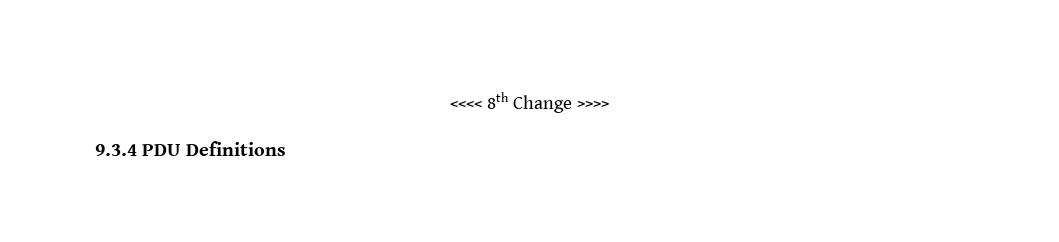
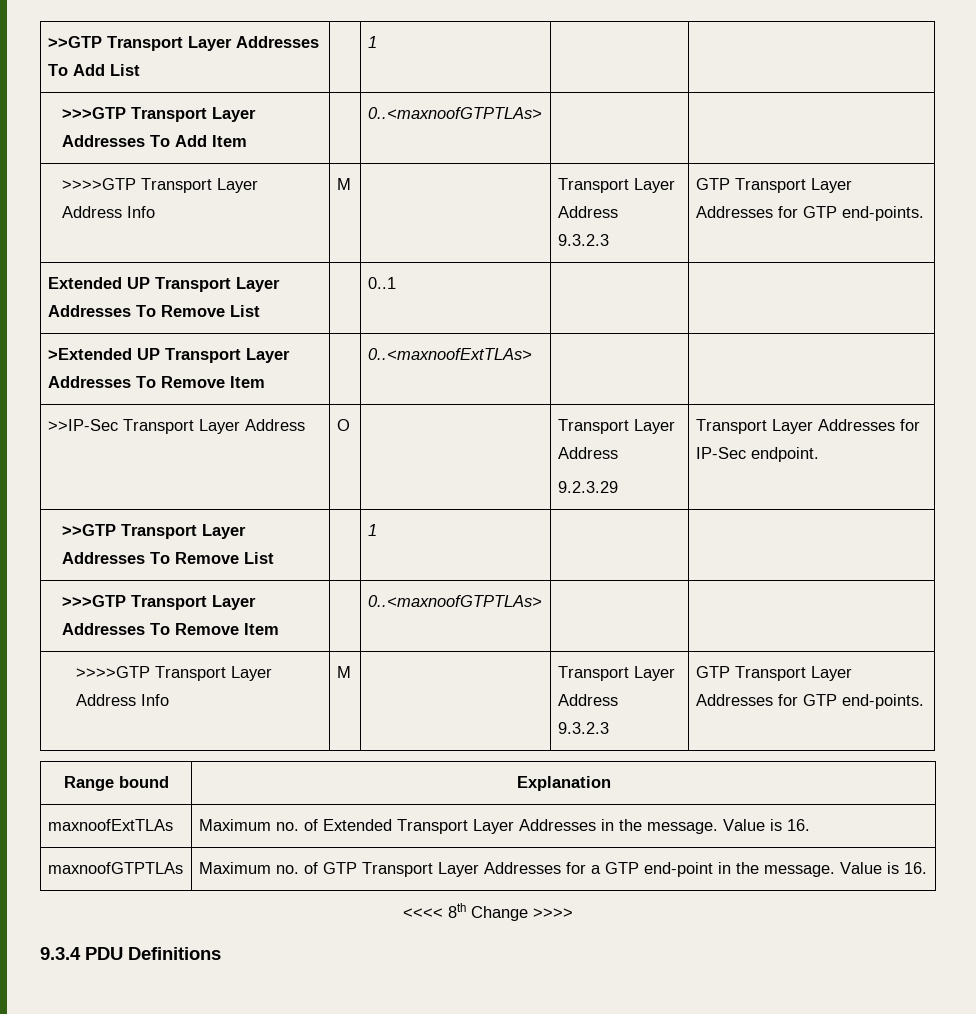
(450, 105) none -> [47,36,319,51] [47,64,140,76] [367,36,377,48] [61,107,256,122] [61,135,247,147] [367,107,542,119] [61,178,258,193] [61,206,155,218] [336,178,351,190] [557,178,675,193] [557,206,618,218] [557,234,609,246] [695,178,852,193] [695,206,924,221] [47,277,280,292] [47,305,260,317] [367,277,396,289] [47,348,290,363] [47,376,265,388] [367,348,532,360] [47,419,305,434] [336,419,350,431] [557,419,675,434] [557,447,618,459] [557,481,618,493] [695,419,920,434] [695,447,819,462] [61,524,246,539] [61,552,274,564] [367,524,377,536] [61,595,256,610] [61,623,279,635] [367,595,542,607] [75,666,272,681] [75,694,169,706] [336,666,351,678] [557,666,675,681] [557,694,618,706] [557,722,609,734] [695,666,852,681] [695,694,924,709] [63,776,169,791] [516,776,611,791] [47,819,173,831] [198,819,810,834] [47,862,183,874] [198,862,927,877] >>GTP Transport Layer Addresses To Add List | | 1 | | // >>>GTP Transport Layer Addresses To Add Item | | 0..<maxnoofGTPTLAs> | | // >>>>GTP Transport Layer Address Info | M | | Transport Layer Address // 9.3.2.3 | GTP Transport Layer Addresses for GTP end-points. // Extended UP Transport Layer Addresses To Remove List | | 0..1 | | // >Extended UP Transport Layer Addresses To Remove Item | | 0..<maxnoofExtTLAs> | | // >>IP-Sec Transport Layer Address | O | | Transport Layer Address // 9.2.3.29 | Transport Layer Addresses for IP-Sec endpoint. // >>GTP Transport Layer Addresses To Remove List | | 1 | | // >>>GTP Transport Layer Addresses To Remove Item | | 0..<maxnoofGTPTLAs> | | // >>>>GTP Transport Layer Address Info | M | | Transport Layer Address // 9.3.2.3 | GTP Transport Layer Addresses for GTP end-points. // Range bound | Explanation // maxnoofExtTLAs | Maximum no. of Extended Transport Layer Addresses in the message. Value is 16. // maxnoofGTPTLAs | Maximum no. of GTP Transport Layer Addresses for a GTP end-point in the message. Value is 16. //

